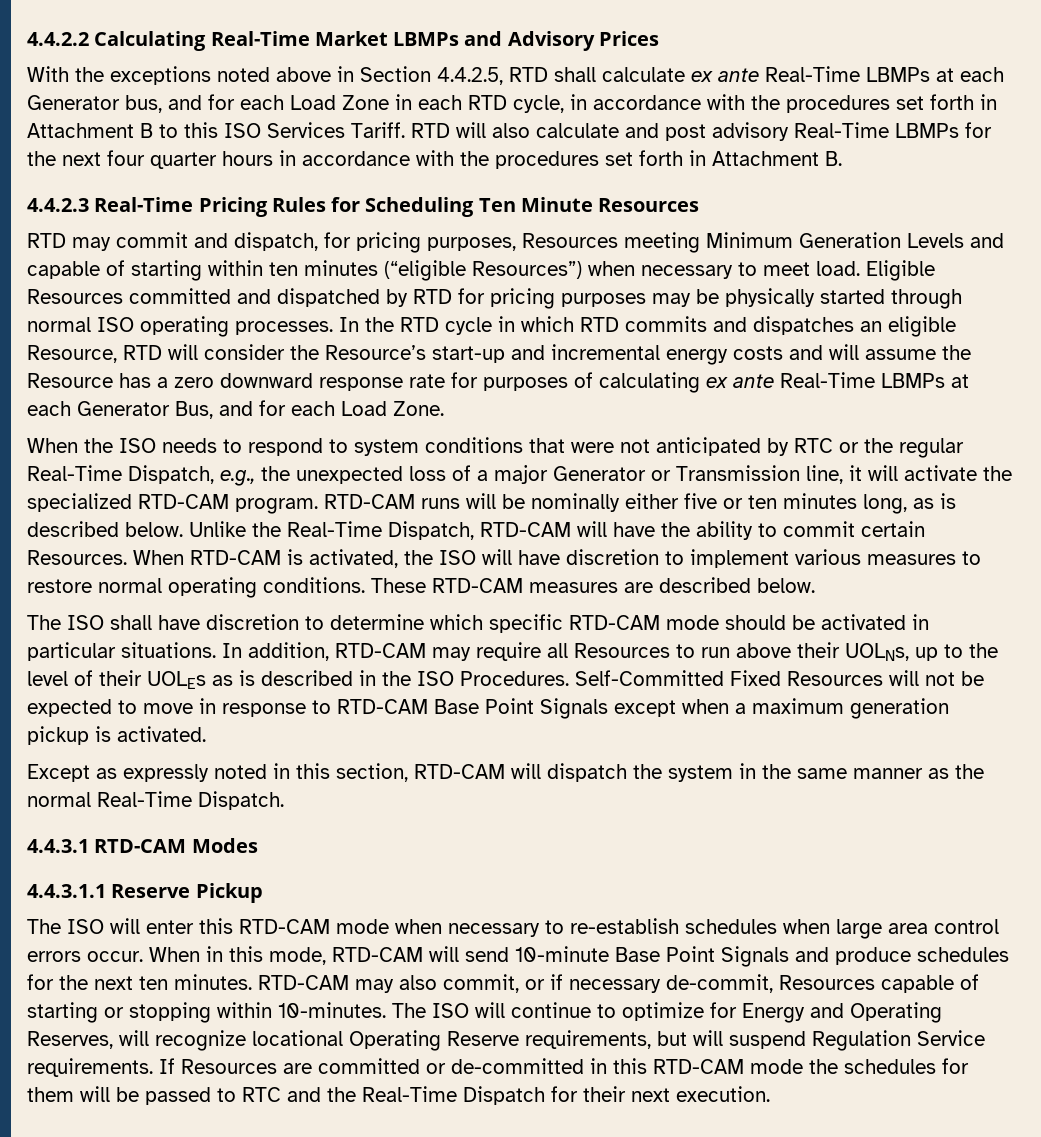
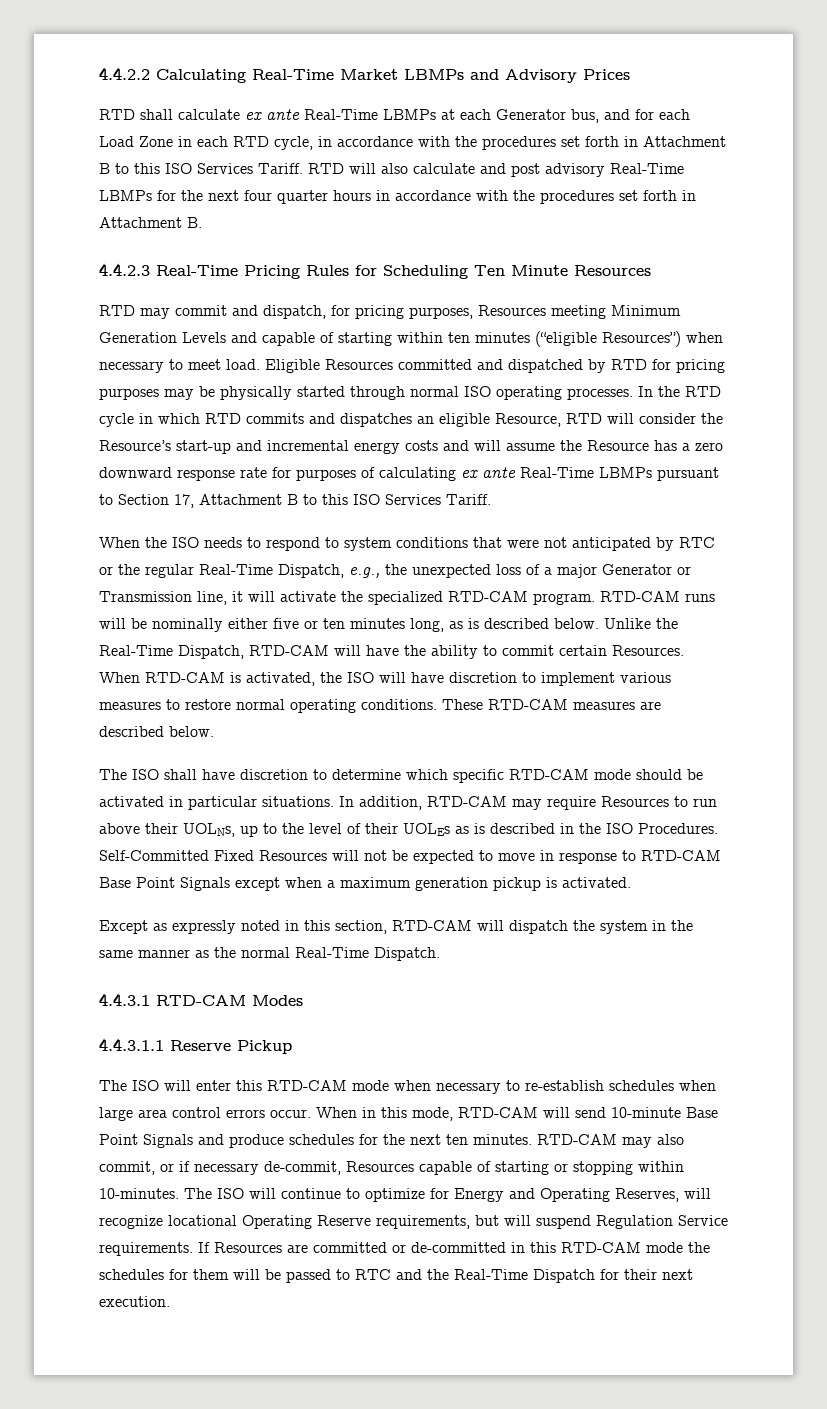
[27,66,503,85] With the exceptions noted above in Section 4.4.2.5, -> (630, 74) none
[951,374,969,388] [27,400,444,419] at each Generator Bus, and for each Load Zone. -> [657,467,719,481] [99,494,491,508] pursuant to Section 17, Attachment B to this ISO Services Tariff.
[547,643,568,658] all -> (596, 803) none

